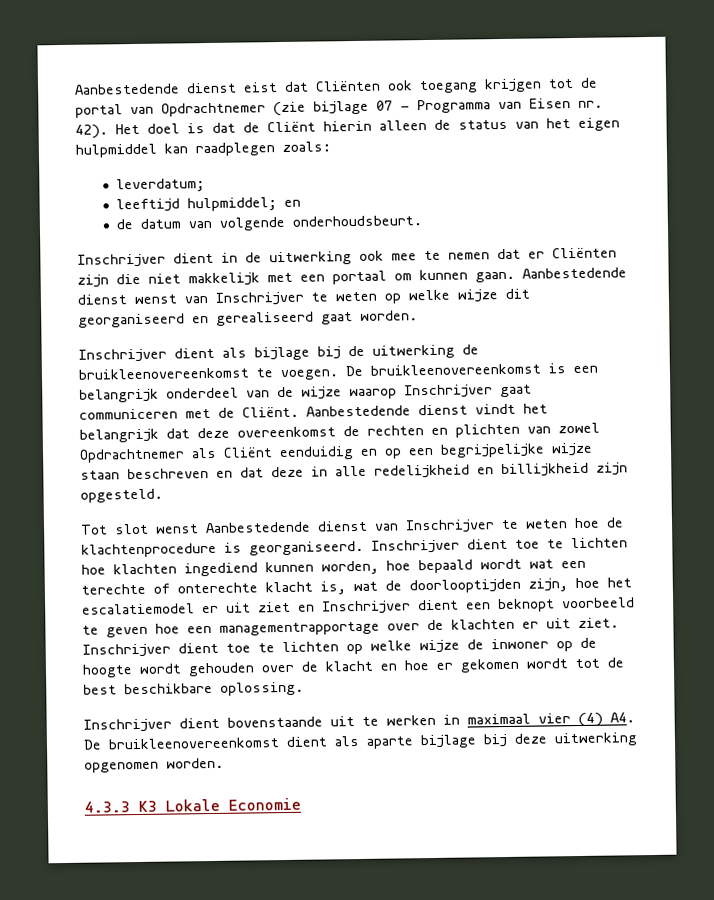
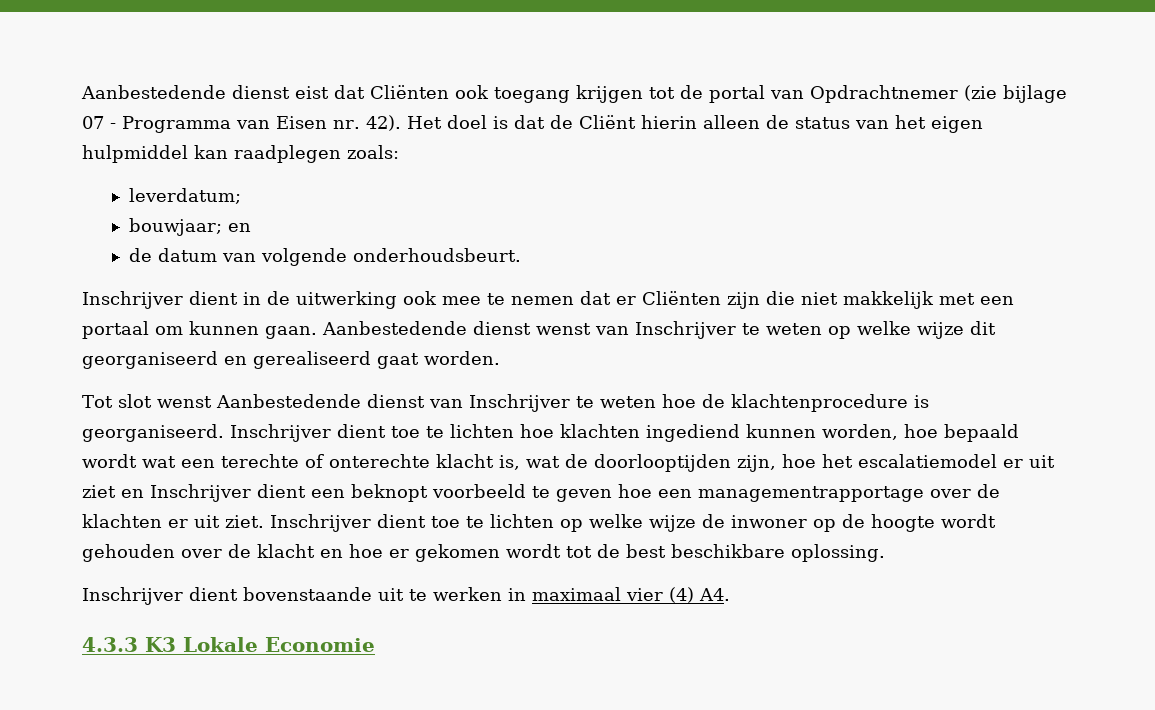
[116,197,278,213] leeftijd hulpmiddel; -> [128,218,222,236] bouwjaar;
[78,344,479,363] [78,363,598,381] [79,384,532,403] [79,403,548,420] [79,422,600,443] [79,442,593,463] [80,462,628,480] [80,488,163,503] // Inschrijver dient als bijlage bij de uitwerking de bruikleenovereenkomst te voegen. De bruikleenovereenkomst is een belangrijk onderdeel van de wijze waarop Inschrijver gaat communiceren met de Cliënt. Aanbestedende dienst vindt het belangrijk dat deze overeenkomst de rechten en plichten van zowel Opdrachtnemer als Cliënt eenduidig en op een begrijpelijke wijze staan beschreven en dat deze in alle redelijkheid en billijkheid zijn opgesteld. -> (500, 358) none
[83,732,638,750] [84,757,224,773] De bruikleenovereenkomst dient als aparte bijlage bij deze uitwerking opgenomen worden. -> (730, 594) none

